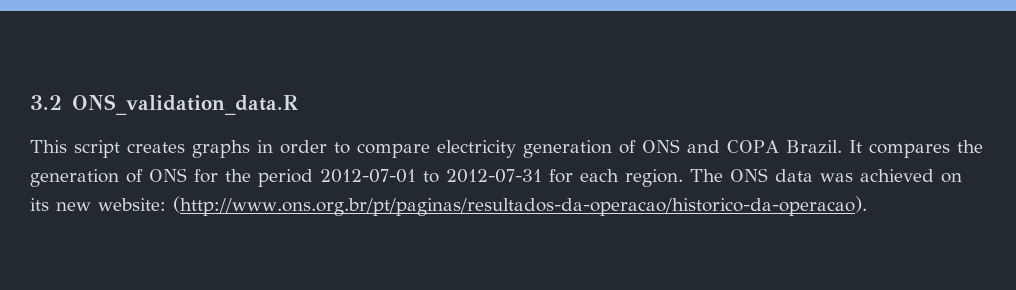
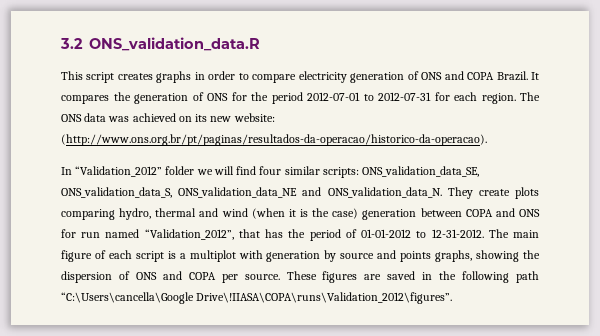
(867, 206) none -> [61,166,480,178] [61,187,540,199] [61,208,541,220] [61,229,539,241] [61,250,540,262] [61,271,539,283] [61,292,453,304] // In “Validation_2012” folder we will find four similar scripts: ONS_validation_data_SE, ONS_validation_data_S, ONS_validation_data_NE and ONS_validation_data_N. They create plots comparing hydro, thermal and wind (when it is the case) generation between COPA and ONS for run named “Validation_2012”, that has the period of 01-01-2012 to 12-31-2012. The main figure of each script is a multiplot with generation by source and points graphs, showing the dispersion of ONS and COPA per source. These figures are saved in the following path “C:\Users\cancella\Google Drive\!IIASA\COPA\runs\Validation_2012\figures”.

